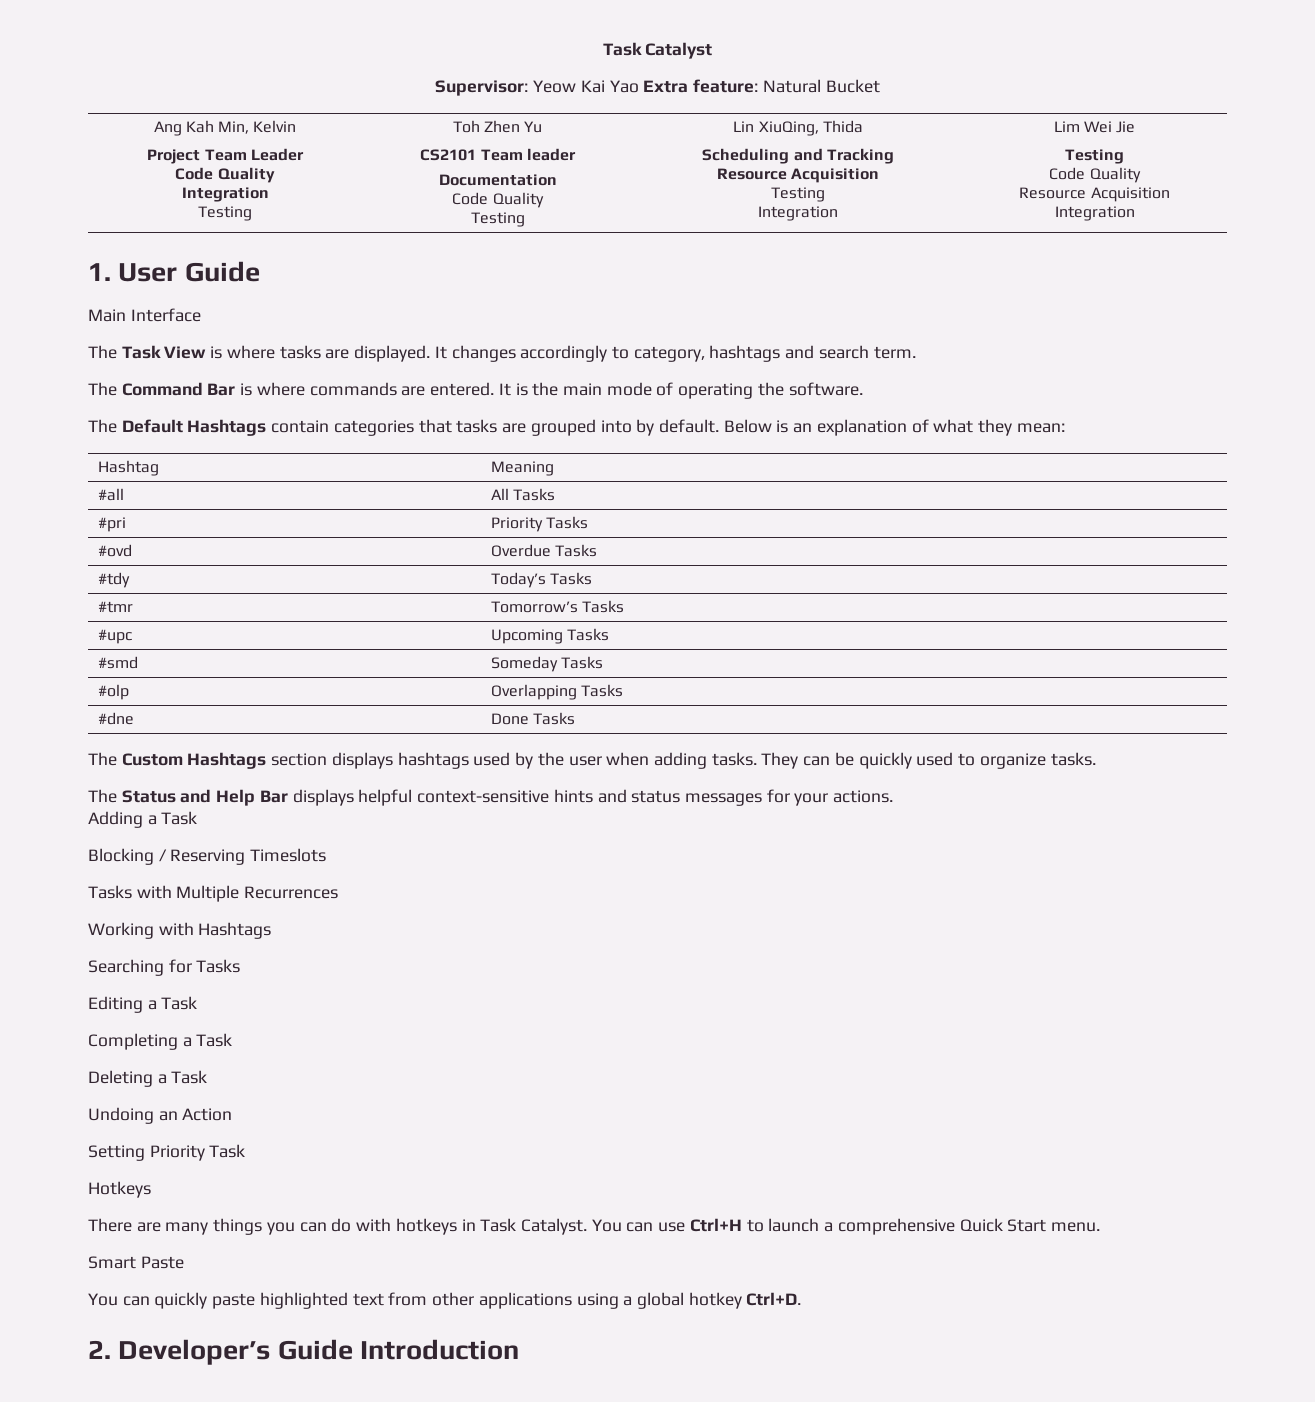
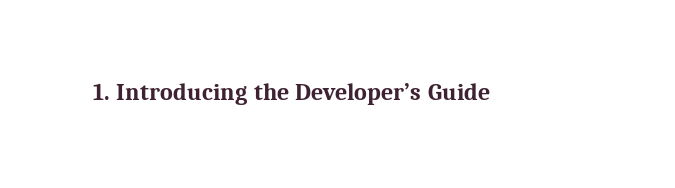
[602,42,713,59] [435,79,880,96] [153,120,297,136] [147,148,304,164] [175,167,275,183] [181,187,269,202] [198,206,252,221] [452,120,543,133] [420,148,576,161] [438,174,557,186] [452,192,544,208] [470,212,525,227] [733,120,863,136] [702,148,894,164] [716,168,880,183] [771,187,825,202] [758,206,838,221] [1053,121,1136,133] [1065,149,1124,164] [1049,167,1141,183] [1019,187,1170,202] [1054,206,1135,221] [88,261,260,282] [88,308,201,322] [88,345,916,362] [88,382,863,399] [88,419,1065,436] [98,460,160,476] [491,461,555,476] [98,488,125,501] [491,488,556,501] [98,517,127,532] [491,516,589,532] [98,544,133,557] [491,544,598,557] [98,572,131,588] [491,572,593,588] [98,601,134,613] [491,600,625,613] [98,629,133,644] [491,628,610,644] [98,656,139,669] [491,656,604,672] [98,684,130,700] [491,684,624,700] [98,712,135,725] [491,712,576,725] [88,752,1096,769] [88,789,894,806] [88,811,198,828] [88,848,327,865] [88,885,339,902] [88,922,272,939] [88,959,241,976] [88,996,198,1013] [88,1033,233,1050] [88,1070,208,1087] [88,1107,233,1124] [88,1144,246,1161] [88,1181,151,1198] [88,1218,1100,1235] [88,1256,184,1269] [88,1292,802,1309] [88,1340,111,1359] Task Catalyst // Supervisor: Yeow Kai Yao Extra feature: Natural Bucket // Ang Kah Min, Kelvin // Project Team Leader // Code Quality // Integration // Testing | Toh Zhen Yu // CS2101 Team leader // Documentation // Code Quality // Testing | Lin XiuQing, Thida // Scheduling and Tracking // Resource Acquisition // Testing // Integration | Lim Wei Jie // Testing // Code Quality // Resource Acquisition // Integration // 1. User Guide // Main Interface // The Task View is where tasks are displayed. It changes accordingly to category, hashtags and search term. // The Command Bar is where commands are entered. It is the main mode of operating the software. // The Default Hashtags contain categories that tasks are grouped into by default. Below is an explanation of what they mean: // Hashtag | Meaning // #all | All Tasks // #pri | Priority Tasks // #ovd | Overdue Tasks // #tdy | Today’s Tasks // #tmr | Tomorrow’s Tasks // #upc | Upcoming Tasks // #smd | Someday Tasks // #olp | Overlapping Tasks // #dne | Done Tasks // The Custom Hashtags section displays hashtags used by the user when adding tasks. They can be quickly used to organize tasks. // The Status and Help Bar displays helpful context-sensitive hints and status messages for your actions. // Adding a Task // Blocking / Reserving Timeslots // Tasks with Multiple Recurrences // Working with Hashtags // Searching for Tasks // Editing a Task // Completing a Task // Deleting a Task // Undoing an Action // Setting Priority Task // Hotkeys // There are many things you can do with hotkeys in Task Catalyst. You can use Ctrl+H to launch a comprehensive Quick Start menu. // Smart Paste // You can quickly paste highlighted text from other applications using a global hotkey Ctrl+D. // 2. -> [93,83,289,105] 1. Introducing the
[360,1339,520,1360] Introduction -> (490, 91) none

